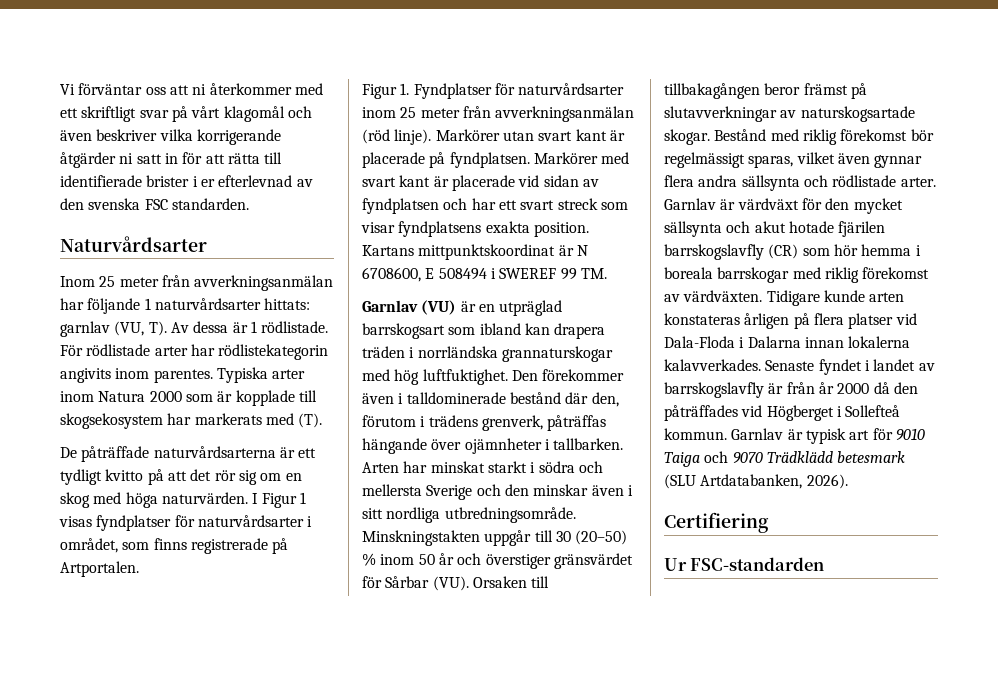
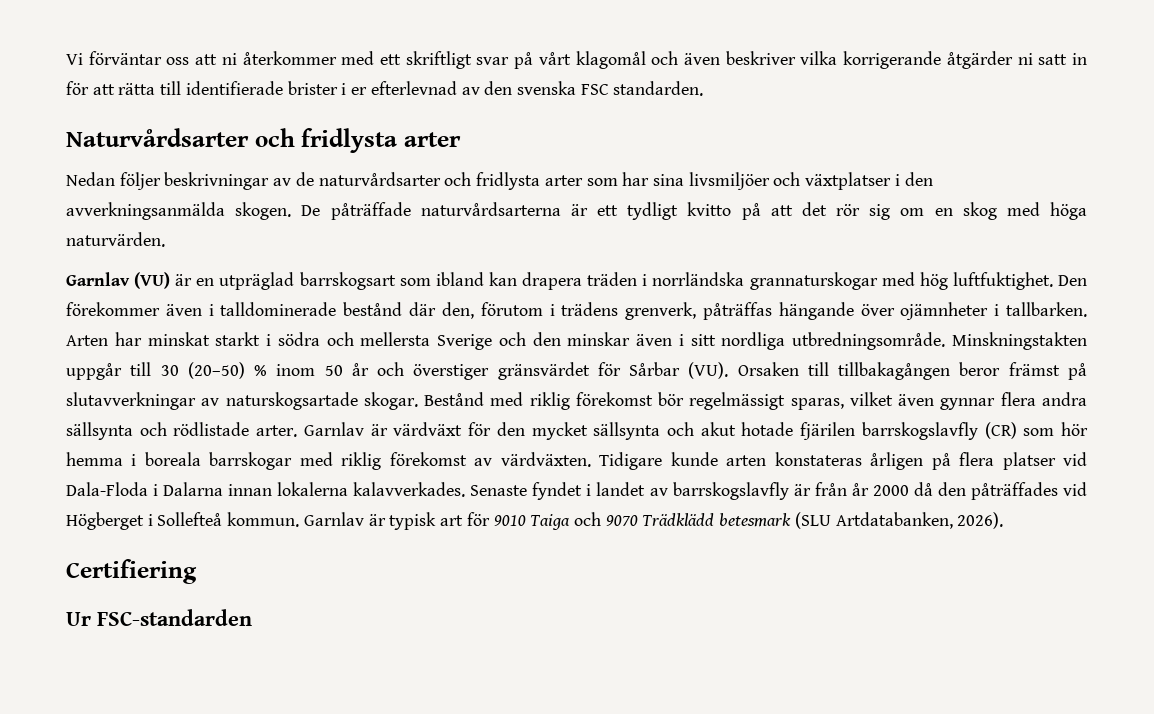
[60,275,334,291] [60,298,311,314] [60,321,329,337] [60,344,329,360] [60,367,306,383] [60,390,317,406] [60,413,323,429] // Inom 25 meter från avverkningsanmälan har följande 1 naturvårdsarter hittats: garnlav (VU, T). Av dessa är 1 rödlistade. För rödlistade arter har rödlistekategorin angivits inom parentes. Typiska arter inom Natura 2000 som är kopplade till skogsekosystem har markerats med (T). // -> [254,128,461,153] [66,172,933,190] [66,202,292,220] och fridlysta arter // Nedan följer beskrivningar av de naturvårdsarter och fridlysta arter som har sina livsmiljöer och växtplatser i den avverkningsanmälda skogen.
[252,492,306,508] [59,515,313,531] [60,538,289,554] [60,561,139,577] [362,83,625,99] [362,106,635,122] [362,129,625,145] [362,152,630,168] [362,175,599,191] [362,198,628,214] [361,221,589,237] [362,244,588,260] [362,267,607,282] I Figur 1 visas fyndplatser för naturvårdsarter i området, som finns registrerade på Artportalen. // Figur 1. Fyndplatser för naturvårdsarter inom 25 meter från avverkningsanmälan (röd linje). Markörer utan svart kant är placerade på fyndplatsen. Markörer med svart kant är placerade vid sidan av fyndplatsen och har ett svart streck som visar fyndplatsens exakta position. Kartans mittpunktskoordinat är N 6708600, E 508494 i SWEREF 99 TM. -> (165, 239) none

